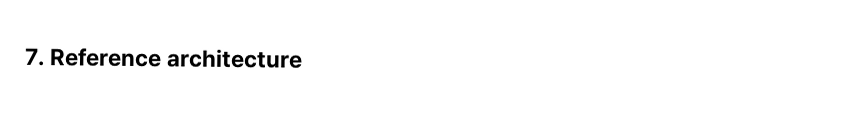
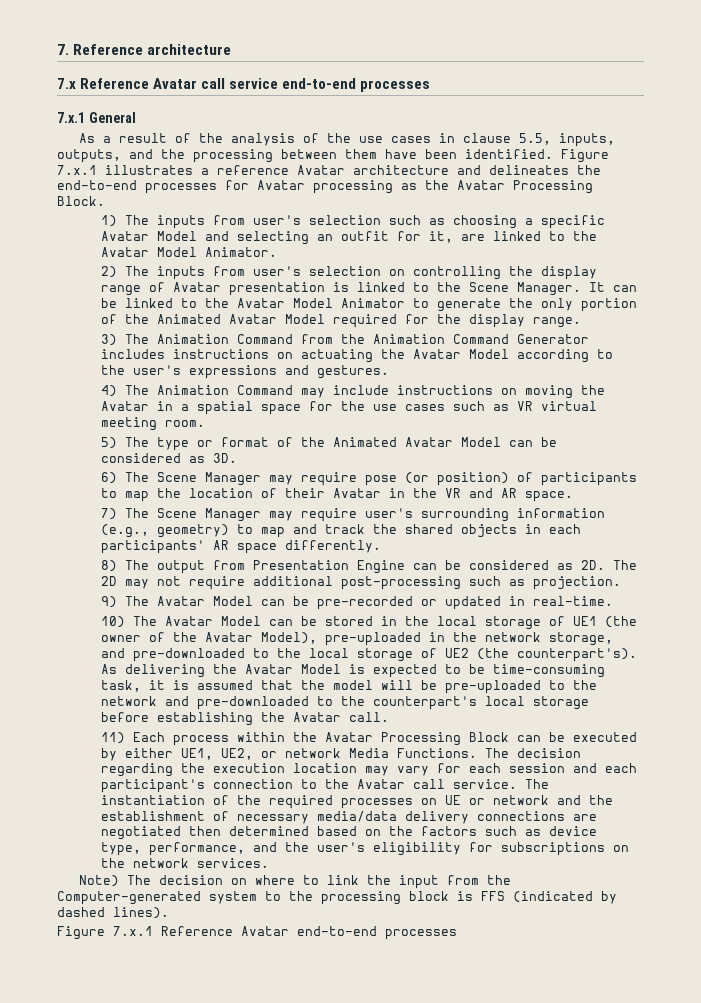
(304, 58) none -> [57,78,431,92] [57,112,136,123] [78,133,615,147] [57,149,609,163] [57,165,601,175] [57,180,593,194] [57,196,105,206] [101,215,606,229] [101,231,598,245] [101,247,278,257] [101,266,598,280] [101,282,638,296] [101,298,638,312] [101,314,582,328] [101,334,590,346] [101,349,614,363] [101,365,390,379] [101,385,606,399] [101,401,598,415] [101,417,206,431] [101,437,558,451] [101,453,238,463] [101,472,638,486] [101,488,574,502] [101,508,606,522] [101,524,582,538] [101,540,382,554] [101,560,638,574] [101,576,622,590] [101,596,614,610] [101,616,638,630] [101,632,614,646] [101,648,638,662] [101,664,606,678] [101,680,598,694] [101,696,590,710] [101,712,390,726] [101,732,638,746] [101,748,582,761] [101,763,638,777] [101,779,550,793] [101,795,614,809] [101,811,598,824] [101,826,598,840] [101,842,630,856] [101,858,270,868] [78,875,511,889] [57,891,617,905] [57,907,169,919] [57,926,457,940] // 7.x Reference Avatar call service end-to-end processes // 7.x.1 General // As a result of the analysis of the use cases in clause 5.5, inputs, outputs, and the processing between them have been identified. Figure 7.x.1 illustrates a reference Avatar architecture and delineates the end-to-end processes for Avatar processing as the Avatar Processing Block. // 1) The inputs from user's selection such as choosing a specific Avatar Model and selecting an outfit for it, are linked to the Avatar Model Animator. // 2) The inputs from user's selection on controlling the display range of Avatar presentation is linked to the Scene Manager. It can be linked to the Avatar Model Animator to generate the only portion of the Animated Avatar Model required for the display range. // 3) The Animation Command from the Animation Command Generator includes instructions on actuating the Avatar Model according to the user's expressions and gestures. // 4) The Animation Command may include instructions on moving the Avatar in a spatial space for the use cases such as VR virtual meeting room. // 5) The type or format of the Animated Avatar Model can be considered as 3D. // 6) The Scene Manager may require pose (or position) of participants to map the location of their Avatar in the VR and AR space. // 7) The Scene Manager may require user's surrounding information (e.g., geometry) to map and track the shared objects in each participants' AR space differently. // 8) The output from Presentation Engine can be considered as 2D. The 2D may not require additional post-processing such as projection. // 9) The Avatar Model can be pre-recorded or updated in real-time. // 10) The Avatar Model can be stored in the local storage of UE1 (the owner of the Avatar Model), pre-uploaded in the network storage, and pre-downloaded to the local storage of UE2 (the counterpart's). As delivering the Avatar Model is expected to be time-consuming task, it is assumed that the model will be pre-uploaded to the network and pre-downloaded to the counterpart's local storage before establishing the Avatar call. // 11) Each process within the Avatar Processing Block can be executed by either UE1, UE2, or network Media Functions. The decision regarding the execution location may vary for each session and each participant's connection to the Avatar call service. The instantiation of the required processes on UE or network and the establishment of necessary media/data delivery connections are negotiated then determined based on the factors such as device type, performance, and the user's eligibility for subscriptions on the network services. // Note) The decision on where to link the input from the Computer-generated system to the processing block is FFS (indicated by dashed lines). // Figure 7.x.1 Reference Avatar end-to-end processes

